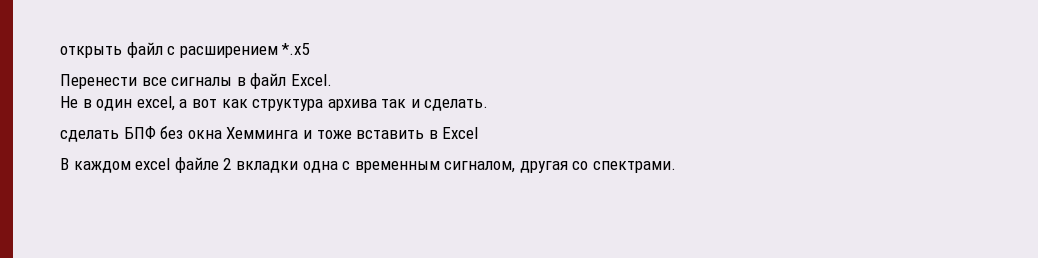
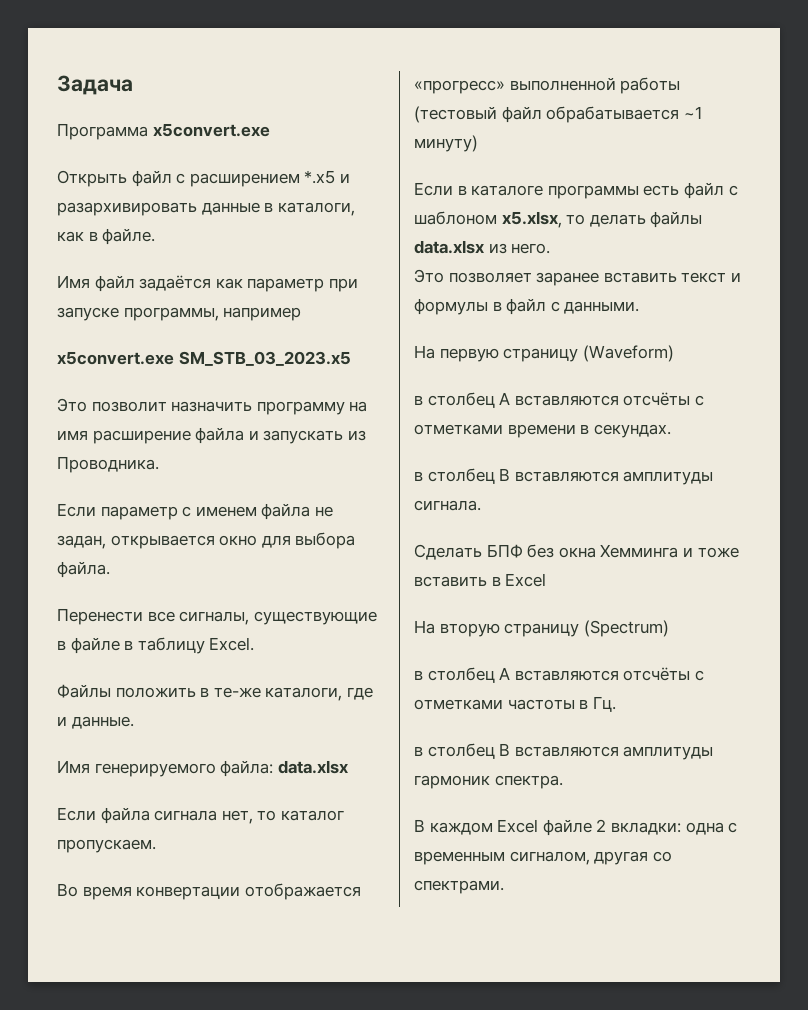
[60,46,122,58] открыть -> [57,75,133,95] [57,123,270,140] [57,170,127,187] Задача // Программа x5convert.exe // Открыть
[60,73,332,89] [60,96,489,111] [60,130,119,142] // Перенести все сигналы в файл Excel. // Не в один excel, а вот как структура архива так и сделать. // сделать -> [339,174,350,183] [57,202,355,216] [57,228,156,245] [57,275,358,292] [57,307,302,321] [57,351,351,366] [57,398,368,415] [57,427,366,444] [57,456,159,473] [57,503,333,520] [57,532,356,549] [57,561,110,578] [57,608,377,625] [57,637,255,654] [57,684,373,701] [57,716,134,729] [57,760,348,777] [57,807,344,824] [57,839,156,853] [57,883,361,900] [414,77,681,94] [414,106,702,123] [414,135,478,152] [414,182,738,199] [414,211,703,228] [414,240,551,254] [414,269,741,286] [414,298,640,315] [414,345,674,362] [414,392,704,408] [414,424,671,438] [414,468,714,485] [414,500,481,511] [414,544,482,560] и разархивировать данные в каталоги, как в файле. // Имя файл задаётся как параметр при запуске программы, например // x5convert.exe SM_STB_03_2023.x5 // Это позволит назначить программу на имя расширение файла и запускать из Проводника. // Если параметр с именем файла не задан, открывается окно для выбора файла. // Перенести все сигналы, существующие в файле в таблицу Excel. // Файлы положить в те-же каталоги, где и данные. // Имя генерируемого файла: data.xlsx // Если файла сигнала нет, то каталог пропускаем. // Во время конвертации отображается «прогресс» выполненной работы (тестовый файл обрабатывается ~1 минуту) // Если в каталоге программы есть файл с шаблоном x5.xlsx, то делать файлы data.xlsx из него. // Это позволяет заранее вставить текст и формулы в файл с данными. // На первую страницу (Waveform) // в столбец A вставляются отсчёты с отметками времени в секундах. // в столбец B вставляются амплитуды сигнала. // Сделать
(479, 133) none -> [414,620,669,637] [414,667,704,683] [414,696,616,712] [414,743,714,760] [414,775,563,789] // На вторую страницу (Spectrum) // в столбец A вставляются отсчёты с отметками частоты в Гц. // в столбец B вставляются амплитуды гармоник спектра.
[135,158,171,170] excel -> [497,819,539,833] Excel
[235,161,298,173] вкладки -> [610,822,681,835] вкладки:

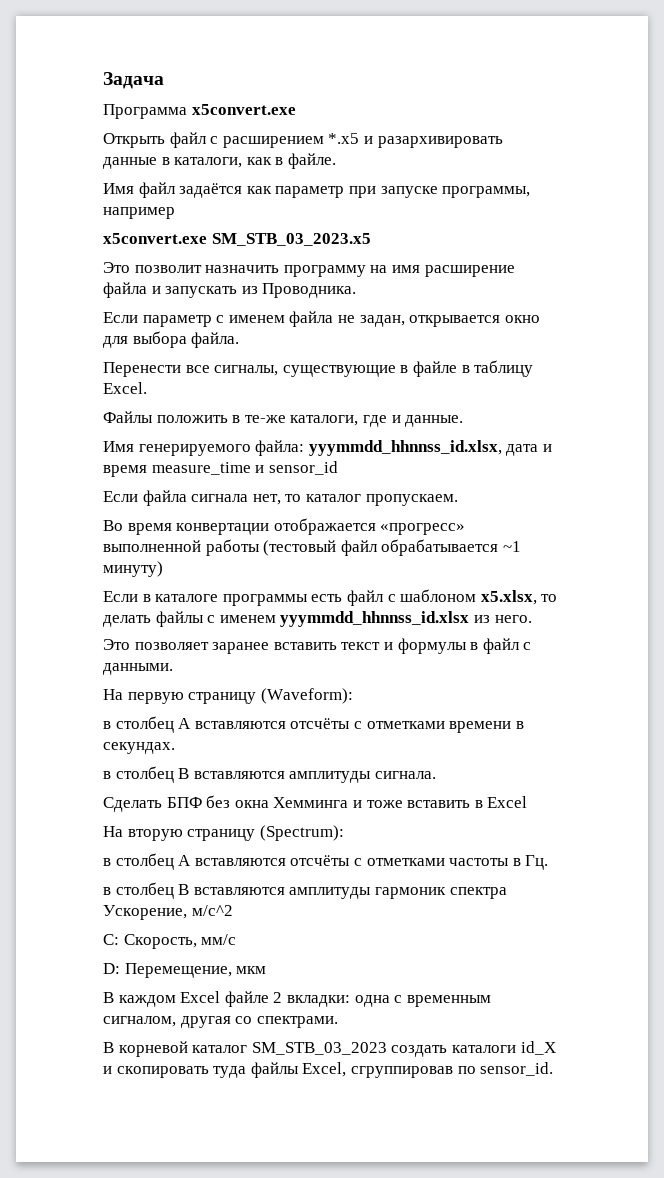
[277,760,348,774] data.xlsx -> [308,440,552,456] [103,461,338,477] yyymmdd_hhnnss_id.xlsx, дата и время measure_time и sensor_id
[414,240,484,254] data.xlsx -> [207,611,470,627] с именем yyymmdd_hhnnss_id.xlsx
[582,345,674,362] (Waveform) -> [260,688,353,704] (Waveform):
[583,620,669,637] (Spectrum) -> [259,825,344,841] (Spectrum):
[494,775,563,789] спектра. -> [449,887,507,899] [103,905,233,920] [103,934,237,949] [103,963,267,978] спектра Ускорение, м/с^2 // C: Скорость, мм/с // D: Перемещение, мкм
(504, 887) none -> [103,1041,556,1057] [103,1062,554,1078] // В корневой каталог SM_STB_03_2023 создать каталоги id_X и скопировать туда файлы Excel, сгруппировав по sensor_id.

